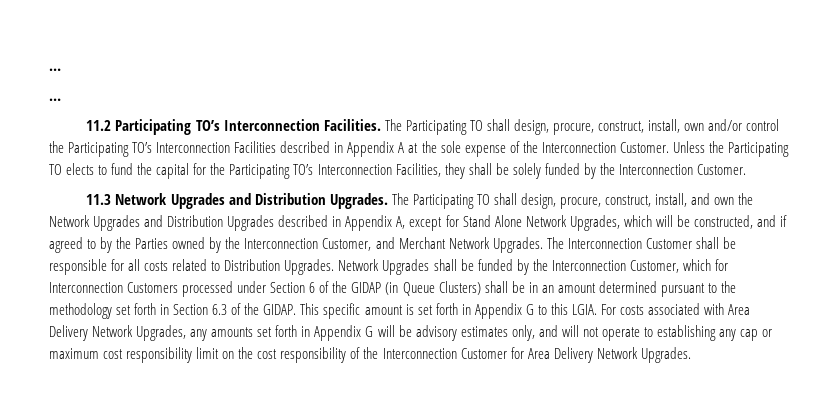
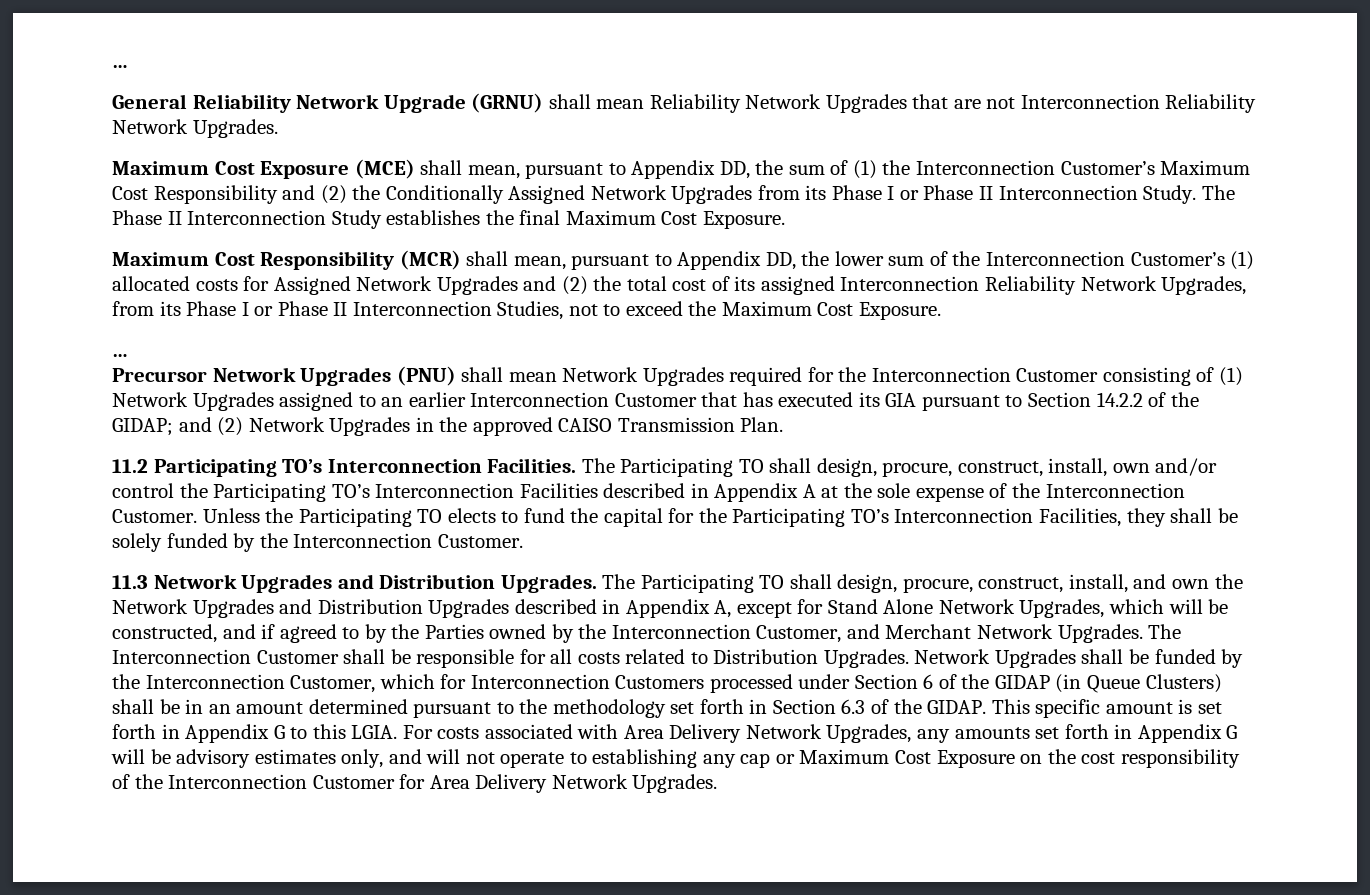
[49,68,61,71] [49,98,61,101] … // … -> [112,65,128,68] [112,93,1257,113] [112,119,278,138] [112,159,1251,179] [112,185,1235,204] [112,210,785,229] [112,250,1255,270] [112,276,1247,295] [112,301,942,320] [112,354,128,357] [112,366,1244,386] [112,392,1199,411] [112,417,784,436] … // General Reliability Network Upgrade (GRNU) shall mean Reliability Network Upgrades that are not Interconnection Reliability Network Upgrades. // Maximum Cost Exposure (MCE) shall mean, pursuant to Appendix DD, the sum of (1) the Interconnection Customer’s Maximum Cost Responsibility and (2) the Conditionally Assigned Network Upgrades from its Phase I or Phase II Interconnection Study. The Phase II Interconnection Study establishes the final Maximum Cost Exposure. // Maximum Cost Responsibility (MCR) shall mean, pursuant to Appendix DD, the lower sum of the Interconnection Customer’s (1) allocated costs for Assigned Network Upgrades and (2) the total cost of its assigned Interconnection Reliability Network Upgrades, from its Phase I or Phase II Interconnection Studies, not to exceed the Maximum Cost Exposure. // … // Precursor Network Upgrades (PNU) shall mean Network Upgrades required for the Interconnection Customer consisting of (1) Network Upgrades assigned to an earlier Interconnection Customer that has executed its GIA pursuant to Section 14.2.2 of the GIDAP; and (2) Network Upgrades in the approved CAISO Transmission Plan.
[49,347,220,363] maximum cost responsibility limit -> [799,749,1015,768] Maximum Cost Exposure

